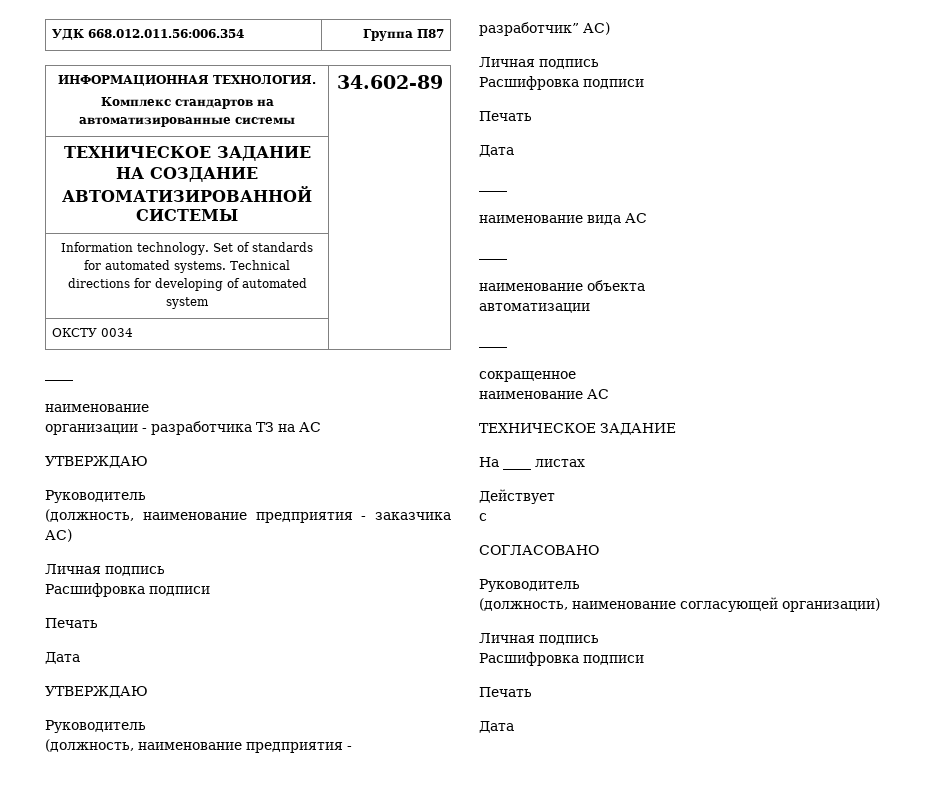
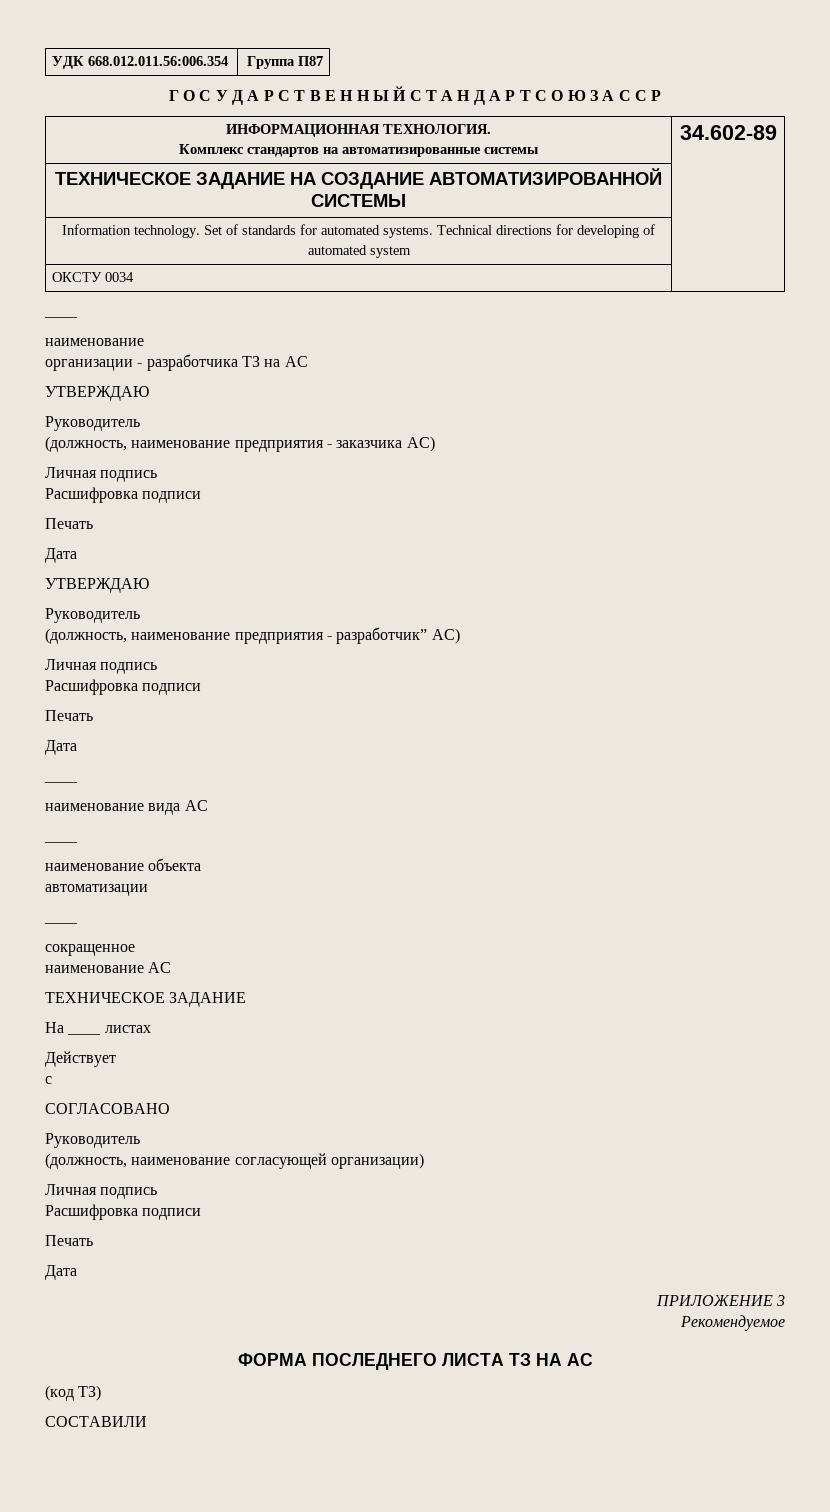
(444, 33) none -> [168,86,662,105] // Г О С У Д А Р С Т В Е Н Н Ы Й С Т А Н Д А Р Т С О Ю З А С С Р
(514, 727) none -> [655,1295,786,1306] [680,1315,785,1331] [237,1353,593,1370] [45,1385,102,1401] [45,1416,147,1427] // ПРИЛОЖЕНИЕ 3 // Рекомендуемое // ФОРМА ПОСЛЕДНЕГО ЛИСТА ТЗ НА АС // (код ТЗ) // СОСТАВИЛИ

